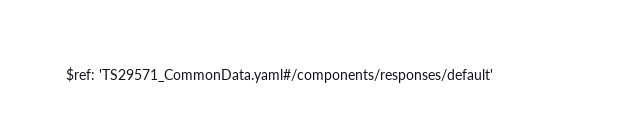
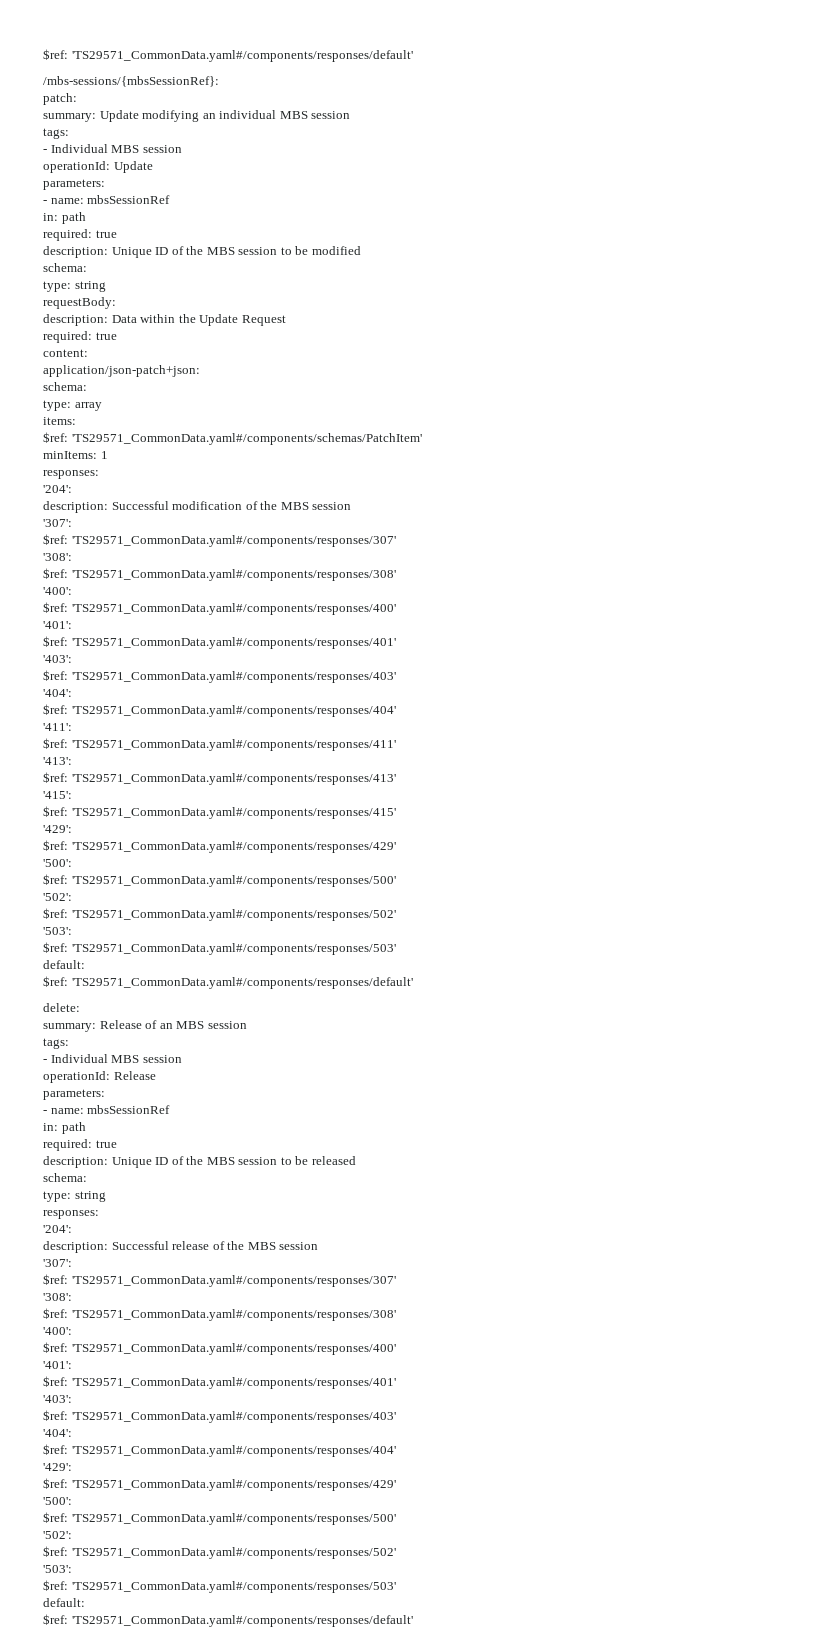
[66,67,493,83] $ref: 'TS29571_CommonData.yaml#/components/responses/default' -> [43,49,413,62] [43,76,219,87] [43,93,77,105] [43,110,351,122] [43,128,69,139] [43,144,182,153] [43,161,153,173] [43,179,105,190] [43,195,171,204] [43,212,86,224] [43,229,117,241] [43,246,361,258] [43,263,87,272] [43,281,106,292] [43,297,116,309] [43,314,286,326] [43,331,117,343] [43,349,88,357] [43,365,200,377] [43,382,87,391] [43,400,102,411] [43,417,76,425] [43,432,422,445] [43,451,108,459] [43,470,99,479] [43,485,72,493] [43,501,352,513] [43,519,72,527] [43,534,396,547] [43,553,72,561] [43,568,396,581] [43,587,72,595] [43,602,396,615] [43,621,72,629] [43,636,396,649] [43,655,72,663] [43,670,396,683] [43,689,72,697] [43,704,396,717] [43,723,72,731] [43,738,396,751] [43,757,72,765] [43,772,396,785] [43,791,72,799] [43,806,396,819] [43,825,72,833] [43,840,396,853] [43,859,72,867] [43,874,396,887] [43,893,72,901] [43,908,396,921] [43,927,72,935] [43,942,396,955] [43,960,85,969] [43,976,413,989] [43,1003,80,1012] [43,1020,247,1032] [43,1038,69,1049] [43,1054,182,1063] [43,1071,156,1083] [43,1089,105,1100] [43,1105,171,1114] [43,1122,86,1134] [43,1139,117,1151] [43,1156,356,1168] [43,1173,87,1182] [43,1191,106,1202] [43,1210,99,1219] [43,1225,72,1233] [43,1241,319,1253] [43,1259,72,1267] [43,1274,396,1287] [43,1293,72,1301] [43,1308,396,1321] [43,1327,72,1335] [43,1342,396,1355] [43,1361,72,1369] [43,1376,396,1389] [43,1395,72,1403] [43,1410,396,1423] [43,1429,72,1437] [43,1444,396,1457] [43,1463,72,1471] [43,1478,396,1491] [43,1497,72,1505] [43,1512,396,1525] [43,1531,72,1539] [43,1546,396,1559] [43,1565,72,1573] [43,1580,396,1593] [43,1598,85,1607] [43,1614,413,1627] $ref: 'TS29571_CommonData.yaml#/components/responses/default' // /mbs-sessions/{mbsSessionRef}: // patch: // summary: Update modifying an individual MBS session // tags: // - Individual MBS session // operationId: Update // parameters: // - name: mbsSessionRef // in: path // required: true // description: Unique ID of the MBS session to be modified // schema: // type: string // requestBody: // description: Data within the Update Request // required: true // content: // application/json-patch+json: // schema: // type: array // items: // $ref: 'TS29571_CommonData.yaml#/components/schemas/PatchItem' // minItems: 1 // responses: // '204': // description: Successful modification of the MBS session // '307': // $ref: 'TS29571_CommonData.yaml#/components/responses/307' // '308': // $ref: 'TS29571_CommonData.yaml#/components/responses/308' // '400': // $ref: 'TS29571_CommonData.yaml#/components/responses/400' // '401': // $ref: 'TS29571_CommonData.yaml#/components/responses/401' // '403': // $ref: 'TS29571_CommonData.yaml#/components/responses/403' // '404': // $ref: 'TS29571_CommonData.yaml#/components/responses/404' // '411': // $ref: 'TS29571_CommonData.yaml#/components/responses/411' // '413': // $ref: 'TS29571_CommonData.yaml#/components/responses/413' // '415': // $ref: 'TS29571_CommonData.yaml#/components/responses/415' // '429': // $ref: 'TS29571_CommonData.yaml#/components/responses/429' // '500': // $ref: 'TS29571_CommonData.yaml#/components/responses/500' // '502': // $ref: 'TS29571_CommonData.yaml#/components/responses/502' // '503': // $ref: 'TS29571_CommonData.yaml#/components/responses/503' // default: // $ref: 'TS29571_CommonData.yaml#/components/responses/default' // delete: // summary: Release of an MBS session // tags: // - Individual MBS session // operationId: Release // parameters: // - name: mbsSessionRef // in: path // required: true // description: Unique ID of the MBS session to be released // schema: // type: string // responses: // '204': // description: Successful release of the MBS session // '307': // $ref: 'TS29571_CommonData.yaml#/components/responses/307' // '308': // $ref: 'TS29571_CommonData.yaml#/components/responses/308' // '400': // $ref: 'TS29571_CommonData.yaml#/components/responses/400' // '401': // $ref: 'TS29571_CommonData.yaml#/components/responses/401' // '403': // $ref: 'TS29571_CommonData.yaml#/components/responses/403' // '404': // $ref: 'TS29571_CommonData.yaml#/components/responses/404' // '429': // $ref: 'TS29571_CommonData.yaml#/components/responses/429' // '500': // $ref: 'TS29571_CommonData.yaml#/components/responses/500' // '502': // $ref: 'TS29571_CommonData.yaml#/components/responses/502' // '503': // $ref: 'TS29571_CommonData.yaml#/components/responses/503' // default: // $ref: 'TS29571_CommonData.yaml#/components/responses/default'

